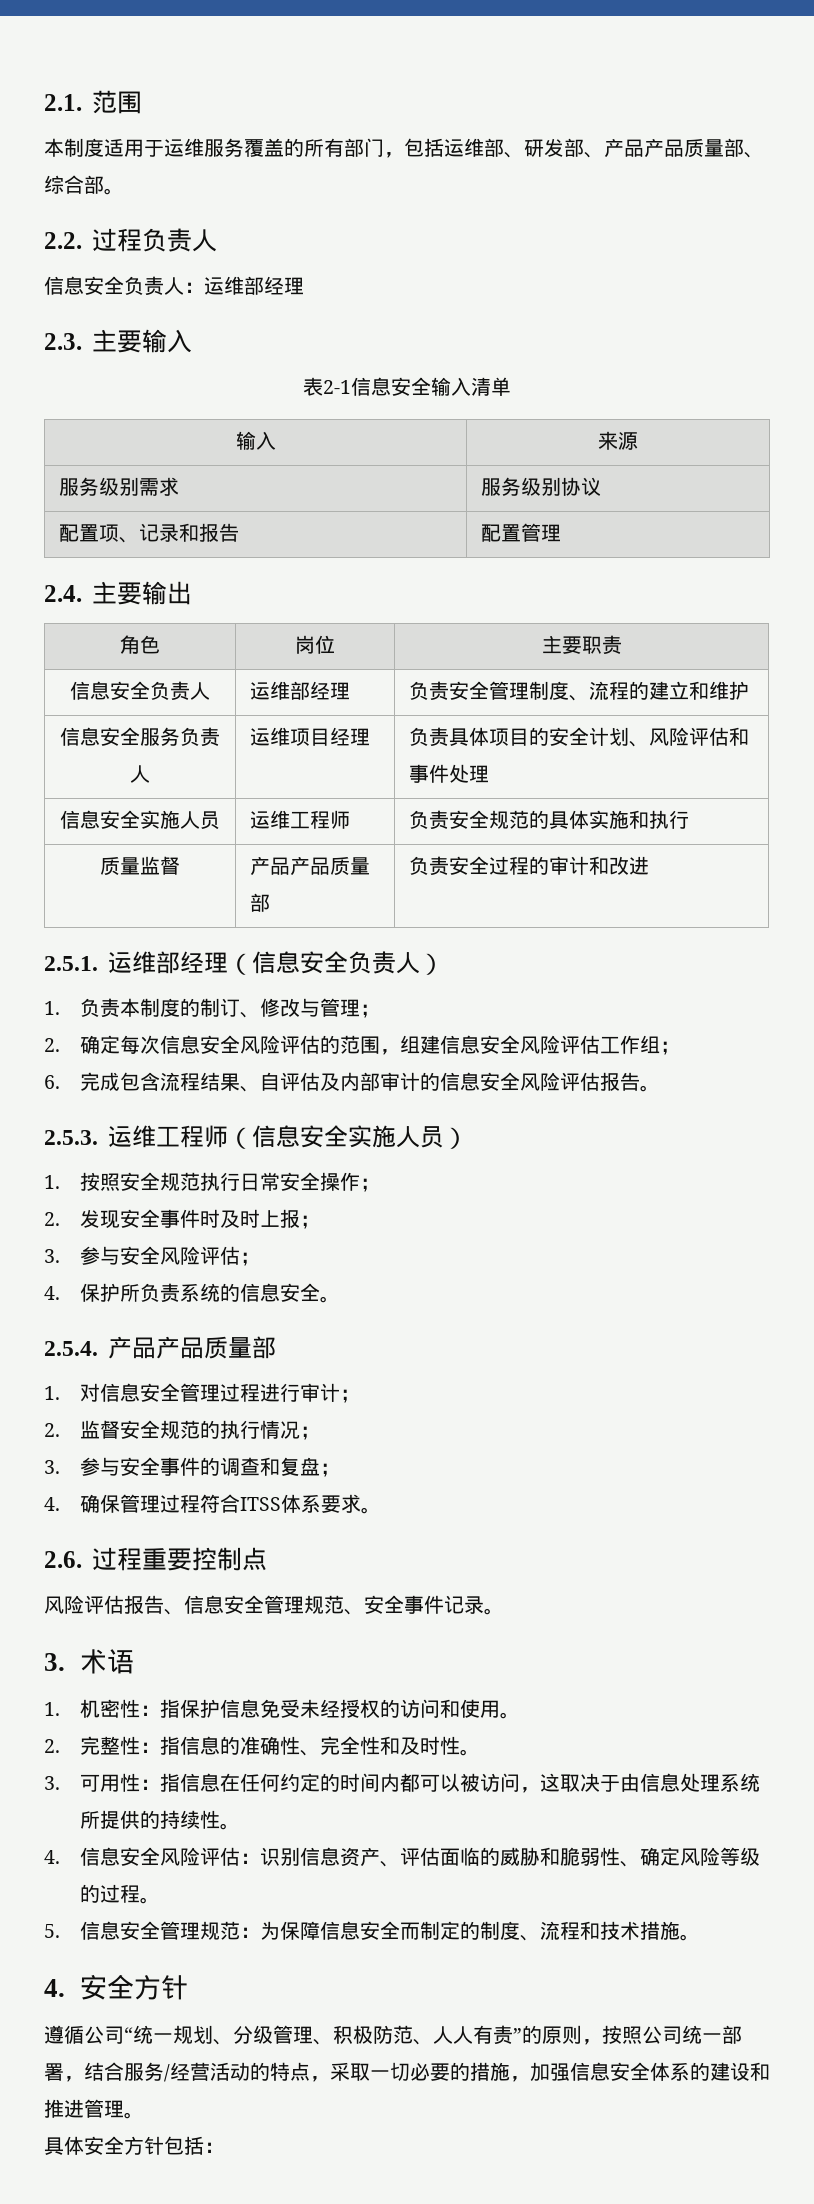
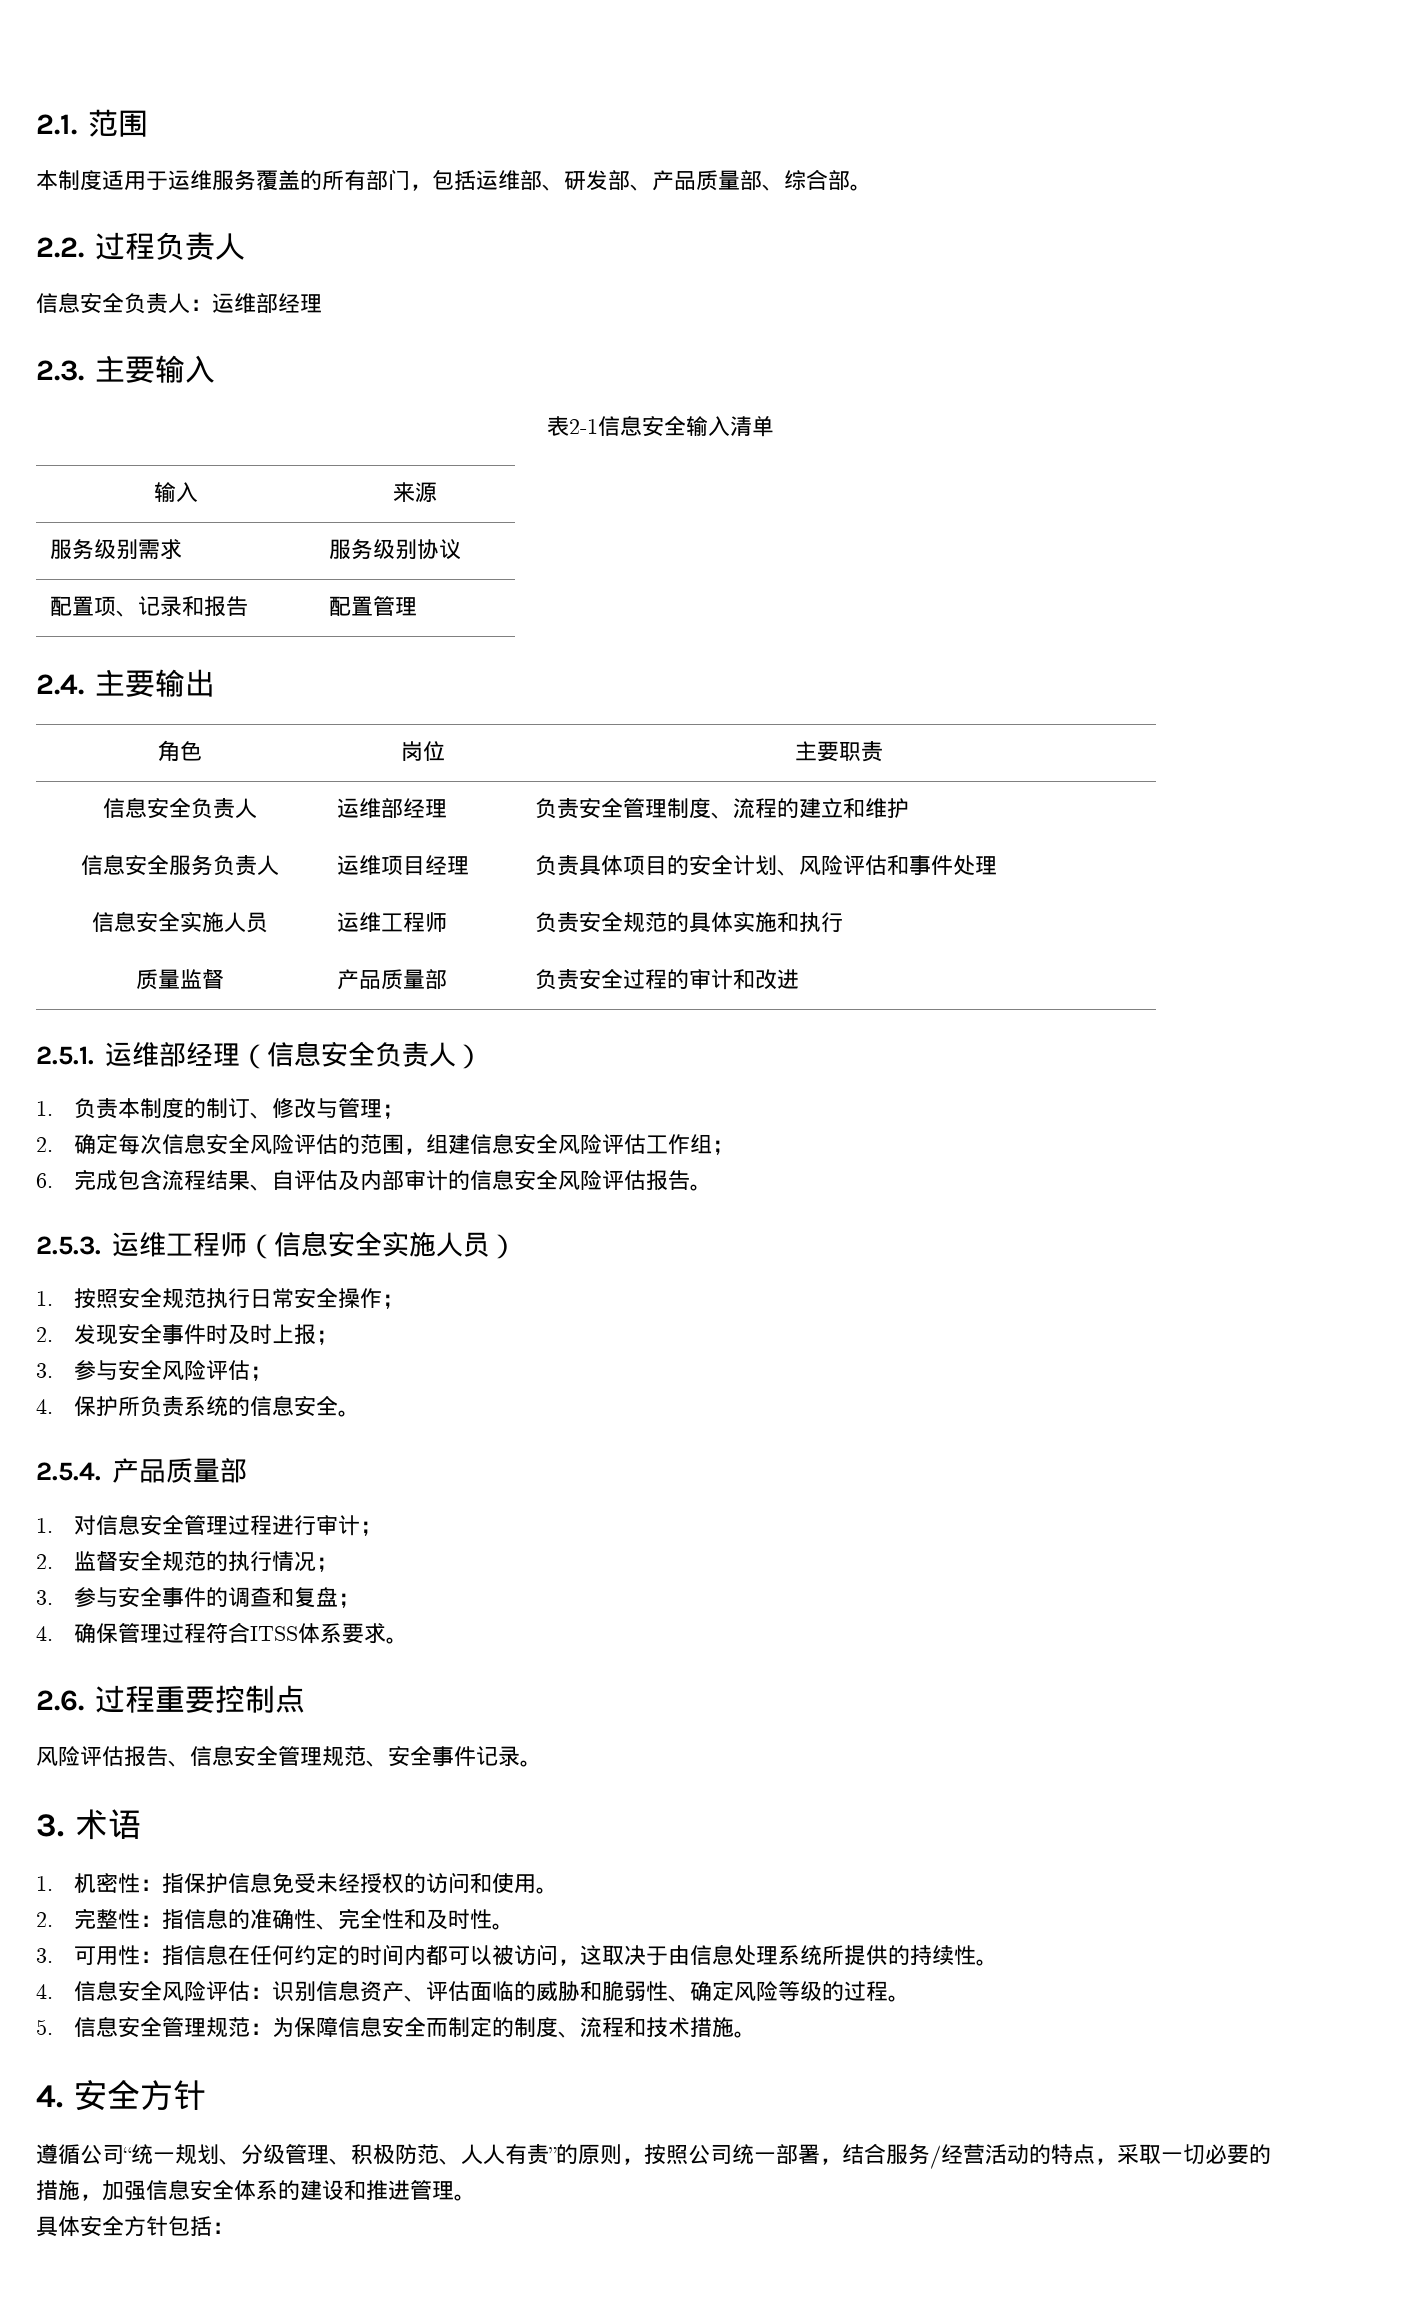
[644,138,684,157] 产品 -> (696, 180) none
[289,856,330,875] 产品 -> (381, 979) none
[155,1336,204,1359] 产品 -> (166, 1471) none

